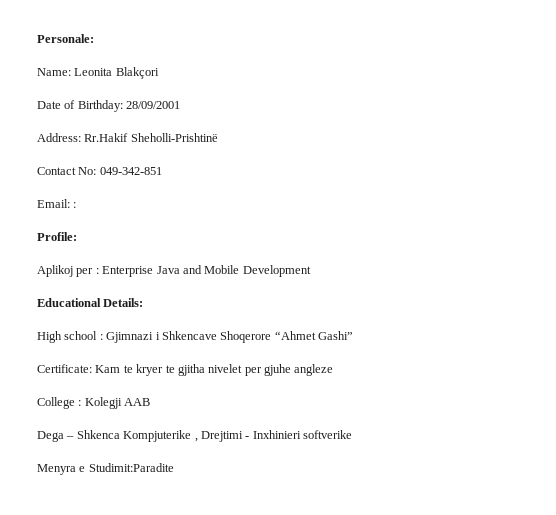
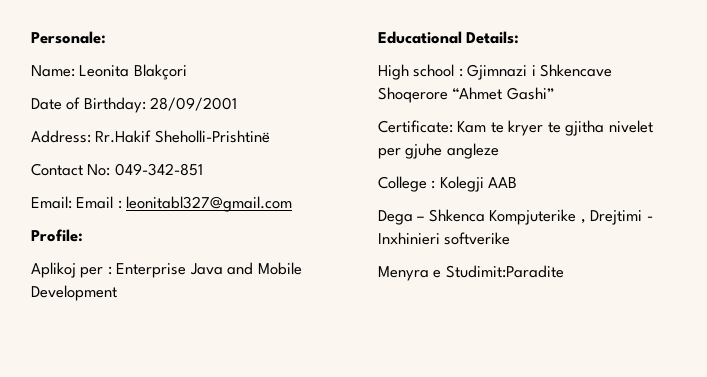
[73,202,77,208] : -> [76,196,293,212] Email : leonitabl327@gmail.com

